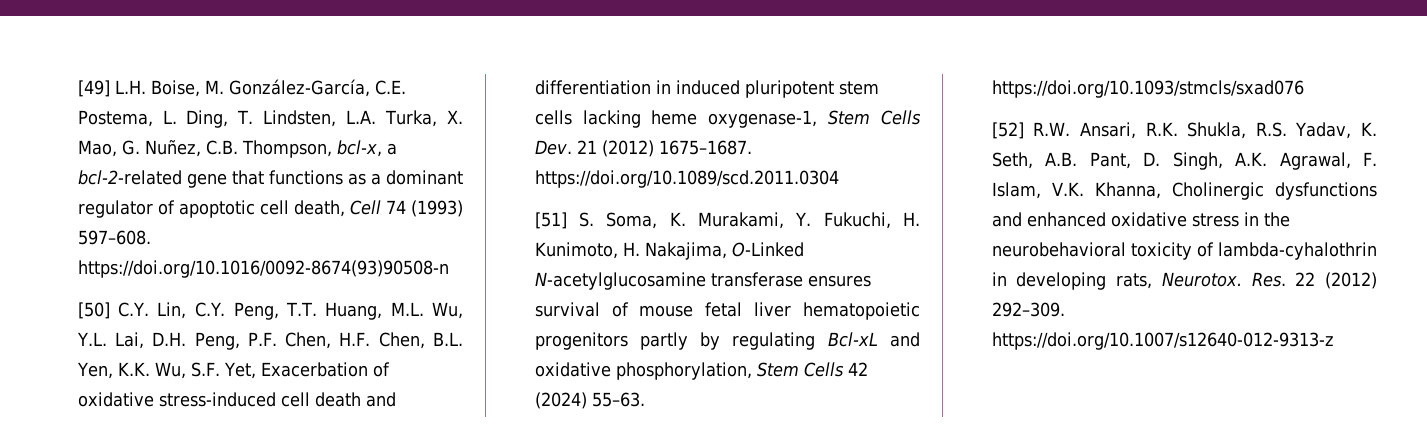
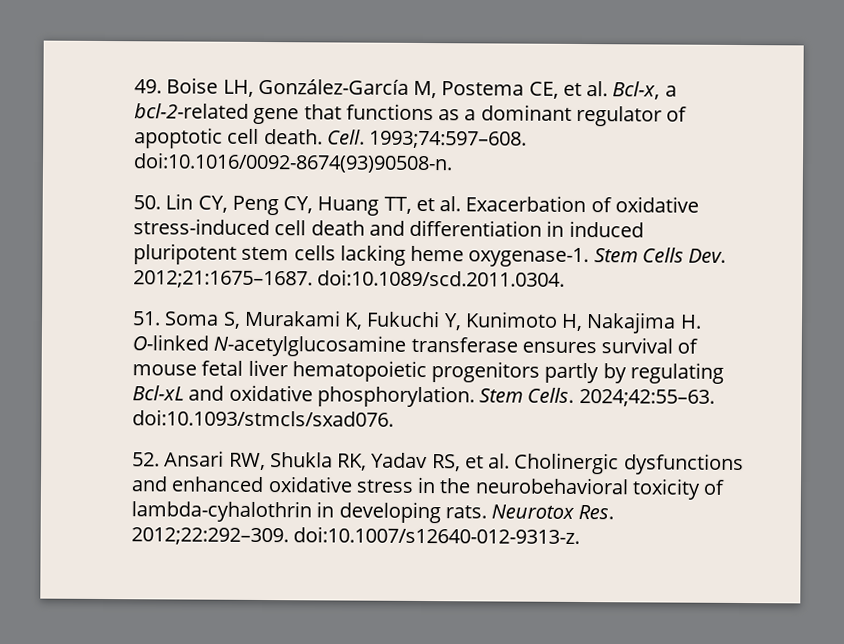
[77,79,406,97] [77,110,463,128] [77,140,382,158] [49] L.H. Boise, M. González-García, C.E. Postema, L. Ding, T. Lindsten, L.A. Turka, X. Mao, G. Nuñez, C.B. Thompson, bcl-x, -> [133,77,661,100] 49. Boise LH, González-García M, Postema CE, et al. Bcl-x,
[293,200,463,217] [77,230,151,245] [77,260,449,278] [77,302,463,320] [76,332,463,350] [76,362,256,379] death, Cell 74 (1993) 597–608. https://doi.org/10.1016/0092-8674(93)90508-n // [50] C.Y. Lin, C.Y. Peng, T.T. Huang, M.L. Wu, Y.L. Lai, D.H. Peng, P.F. Chen, H.F. Chen, B.L. Yen, K.K. Wu, S.F. Yet, -> [263,128,528,149] [132,152,453,174] [132,193,462,216] death. Cell. 1993;74:597–608. doi:10.1016/0092-8674(93)90508-n. // 50. Lin CY, Peng CY, Huang TT, et al.
[708,110,818,128] oxygenase-1, -> [468,247,590,268] oxygenase-1.
[576,140,752,157] [534,170,839,188] [534,212,920,229] [534,242,804,260] 21 (2012) 1675–1687. https://doi.org/10.1089/scd.2011.0304 // [51] S. Soma, K. Murakami, Y. Fukuchi, H. Kunimoto, H. Nakajima, O-Linked -> [132,269,566,289] [131,309,702,334] [131,334,209,351] 2012;21:1675–1687. doi:10.1089/scd.2011.0304. // 51. Soma S, Murakami K, Fukuchi Y, Kunimoto H, Nakajima H. O-linked
[615,362,868,380] [534,392,645,409] [991,80,1304,98] [991,122,1377,139] [991,152,1378,170] [991,182,1161,199] phosphorylation, Stem Cells 42 (2024) 55–63. https://doi.org/10.1093/stmcls/sxad076 // [52] R.W. Ansari, R.K. Shukla, R.S. Yadav, K. Seth, A.B. Pant, D. Singh, A.K. Agrawal, F. Islam, V.K. Khanna, -> [316,385,715,408] [131,409,394,427] [131,450,511,472] phosphorylation. Stem Cells. 2024;42:55–63. doi:10.1093/stmcls/sxad076. // 52. Ansari RW, Shukla RK, Yadav RS, et al.
[1116,272,1377,289] [991,302,1065,317] [991,332,1334,350] rats, Neurotox. Res. 22 (2012) 292–309. https://doi.org/10.1007/s12640-012-9313-z -> [444,504,615,520] [130,526,581,546] rats. Neurotox Res. 2012;22:292–309. doi:10.1007/s12640-012-9313-z.

